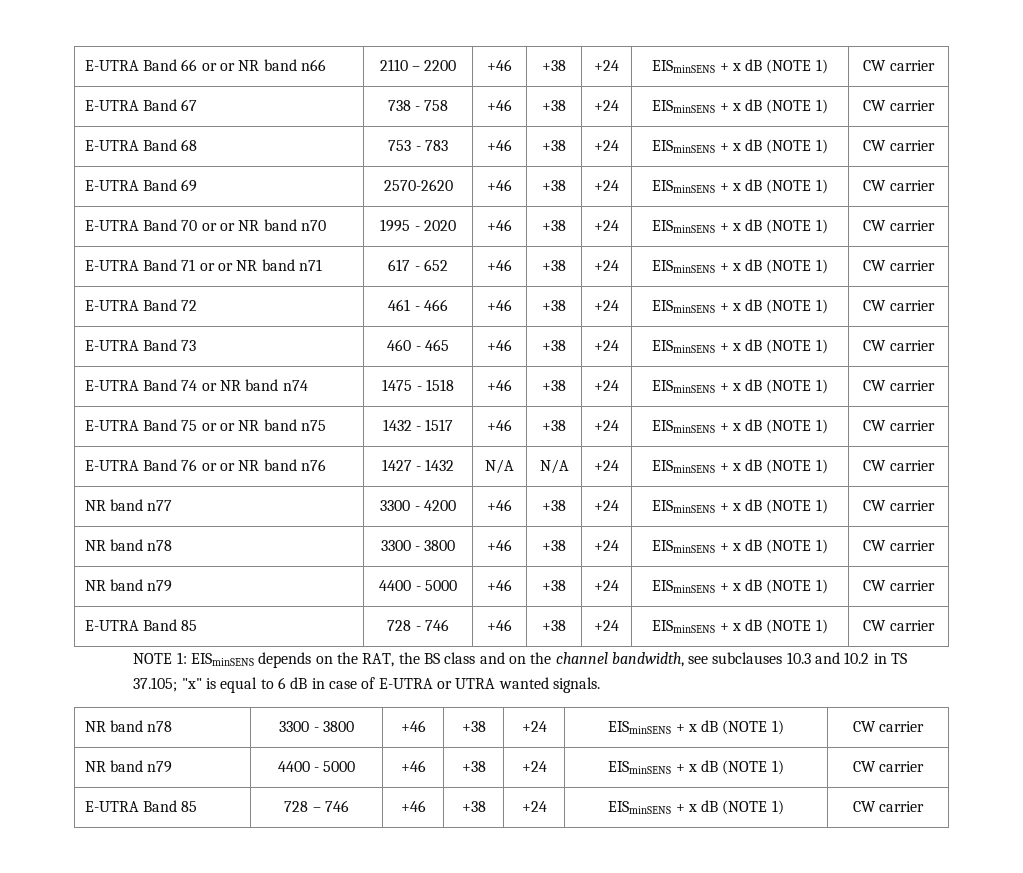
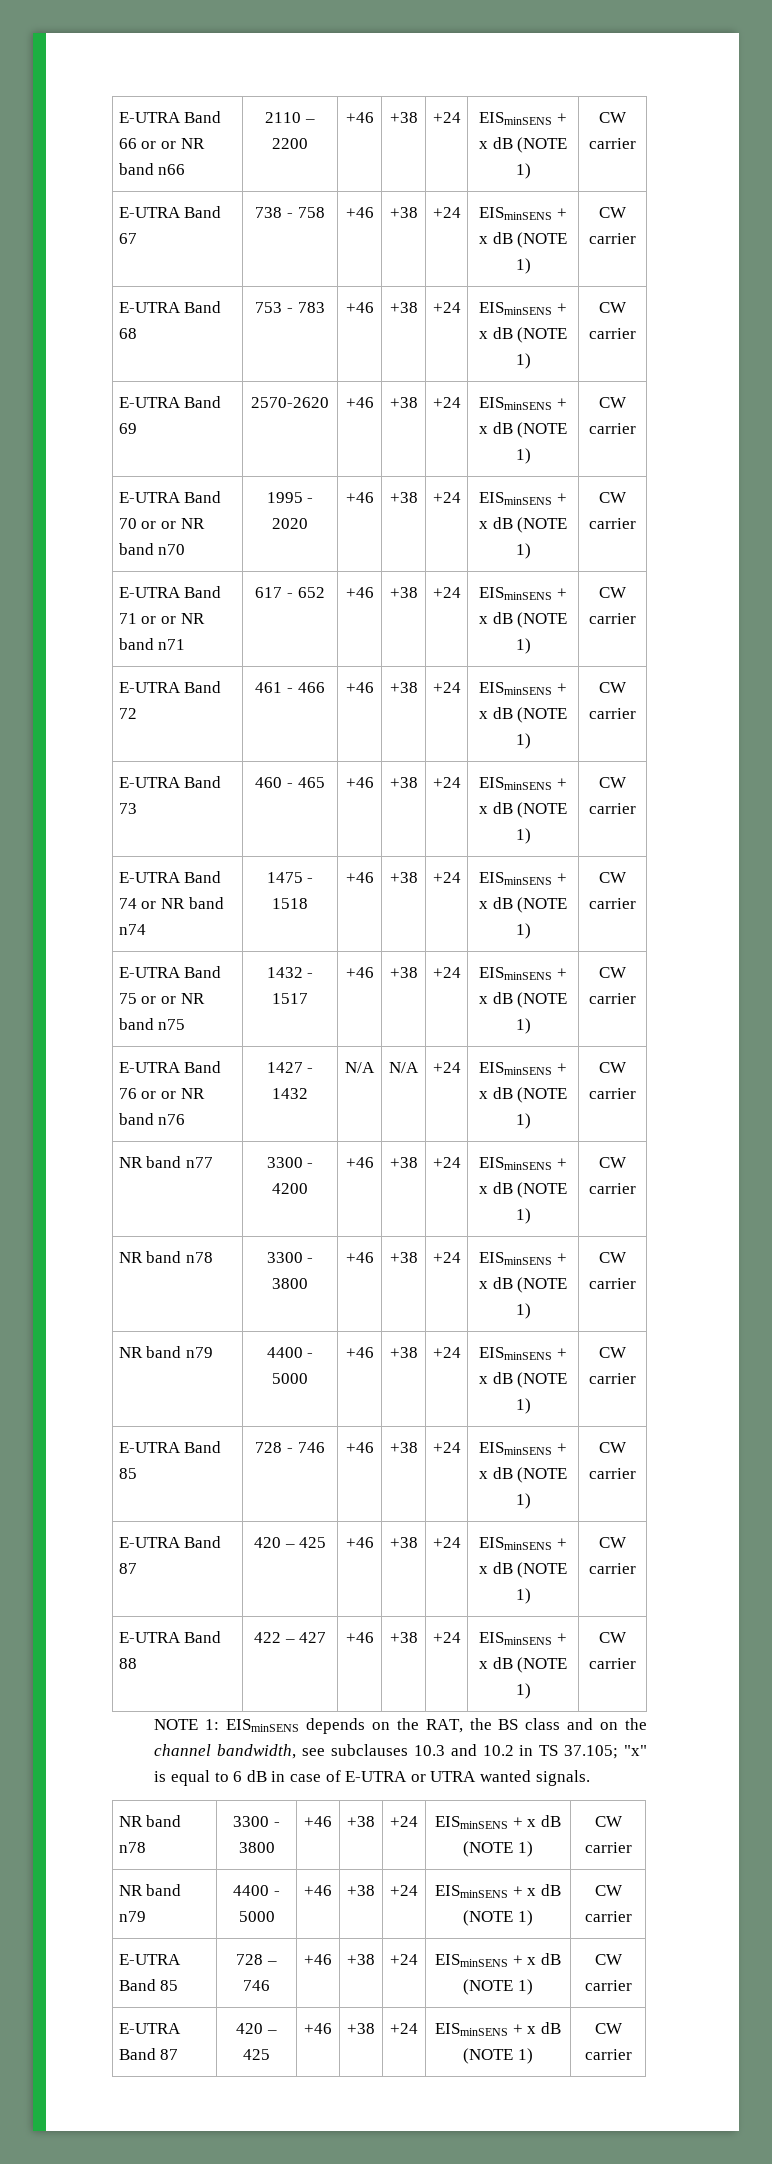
(935, 625) none -> [118,1536,222,1548] [118,1563,137,1574] [253,1537,327,1548] [345,1537,374,1548] [389,1537,418,1548] [432,1537,461,1548] [479,1537,567,1550] [478,1562,568,1578] [515,1588,531,1604] [599,1537,627,1548] [589,1563,636,1574] [118,1631,222,1643] [118,1658,137,1669] [253,1632,327,1643] [345,1632,374,1643] [389,1632,418,1643] [432,1632,461,1643] [479,1632,567,1645] [478,1657,568,1673] [515,1683,531,1699] [599,1632,627,1643] [589,1658,636,1669] // E-UTRA Band 87 | 420 – 425 | +46 | +38 | +24 | EISminSENS + x dB (NOTE 1) | CW carrier // E-UTRA Band 88 | 422 – 427 | +46 | +38 | +24 | EISminSENS + x dB (NOTE 1) | CW carrier
(925, 806) none -> [118,2023,181,2034] [118,2048,179,2060] [236,2023,277,2034] [243,2049,270,2060] [304,2023,332,2034] [347,2023,375,2034] [390,2023,418,2034] [435,2022,561,2036] [463,2048,533,2064] [594,2023,623,2034] [584,2049,632,2060] // E-UTRA Band 87 | 420 – 425 | +46 | +38 | +24 | EISminSENS + x dB (NOTE 1) | CW carrier

